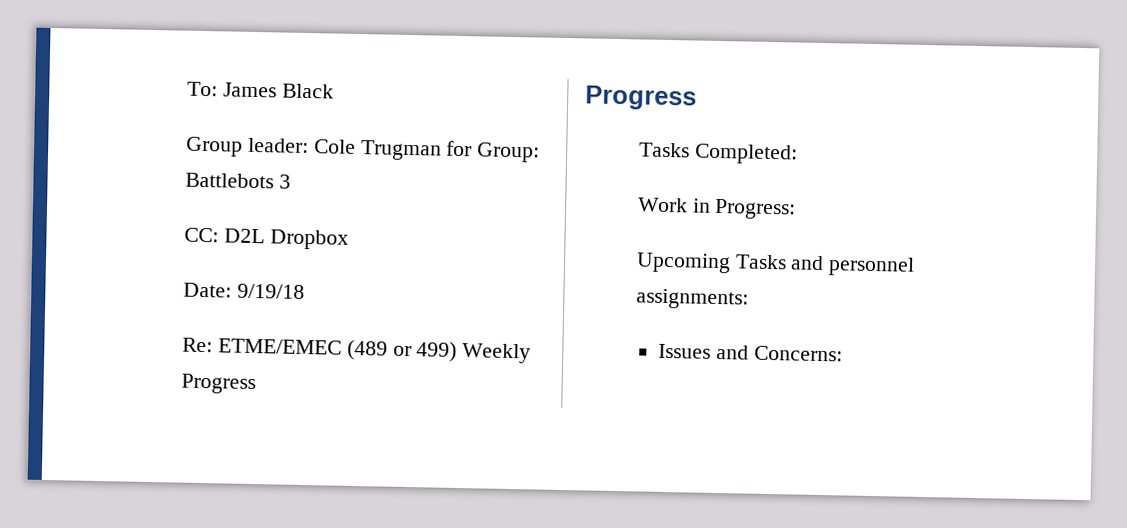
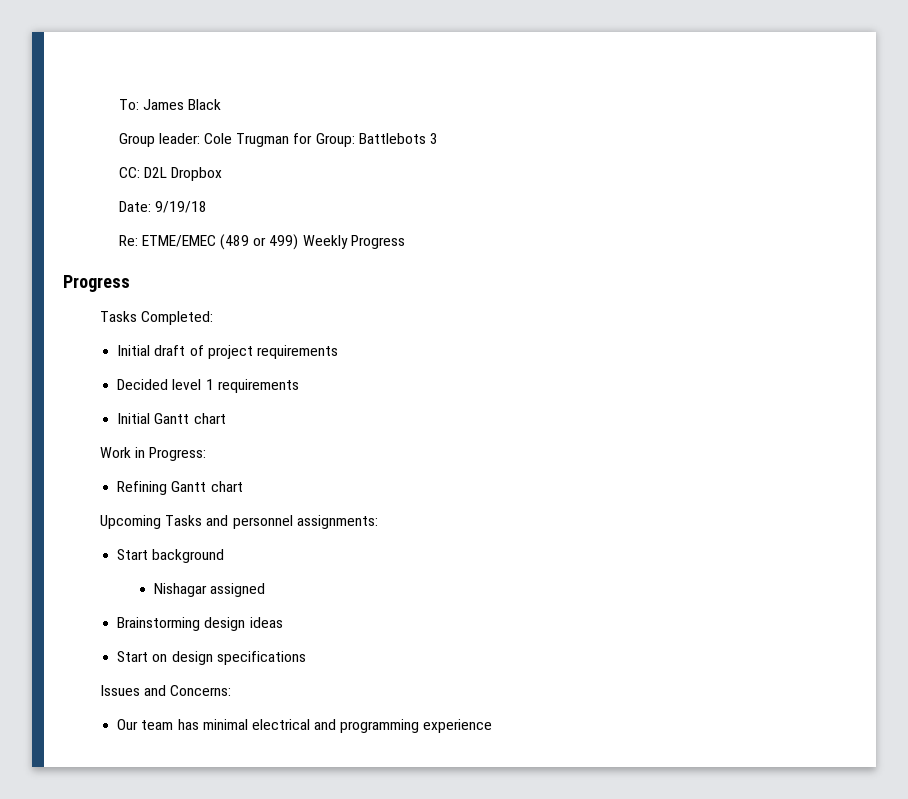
(798, 154) none -> [117,345,338,359] [117,379,299,393] [117,413,226,424] // Initial draft of project requirements // Decided level 1 requirements // Initial Gantt chart
(797, 209) none -> [117,481,243,495] // Refining Gantt chart
[658,343,844,362] Issues and Concerns: -> [117,549,225,563] [154,583,266,597] [117,617,283,631] [117,651,306,665] [100,685,232,696] [117,719,493,733] Start background // Nishagar assigned // Brainstorming design ideas // Start on design specifications // Issues and Concerns: // Our team has minimal electrical and programming experience

